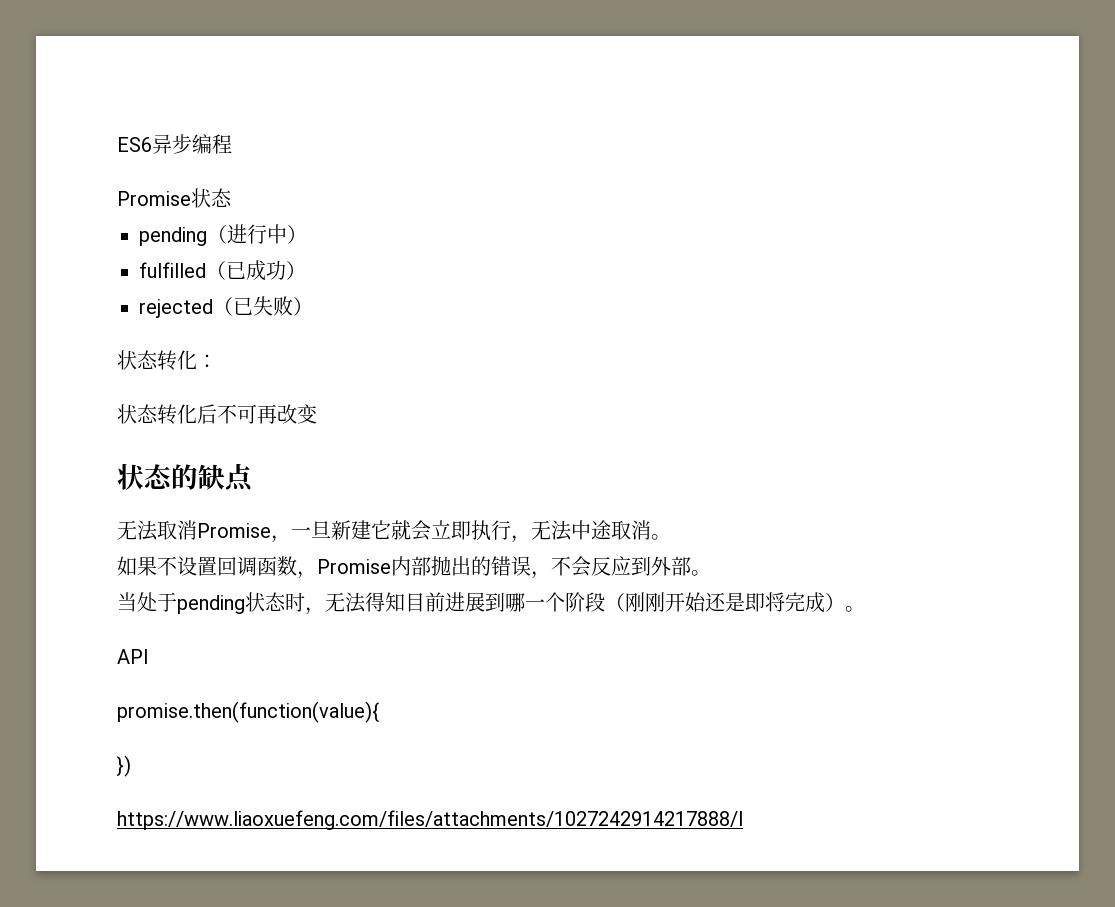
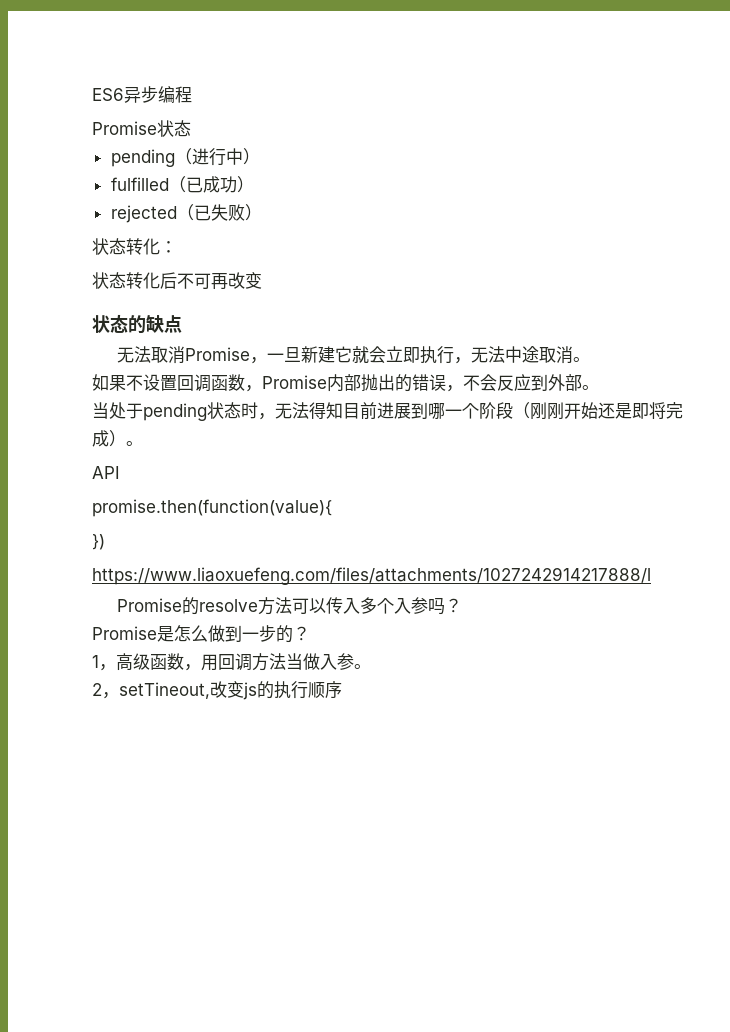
(743, 820) none -> [117,597,463,615] [92,625,310,643] [92,653,371,671] [92,681,342,700] // Promise的resolve方法可以传入多个入参吗？ // Promise是怎么做到一步的？ // 1，高级函数，用回调方法当做入参。 // 2，setTineout,改变js的执行顺序

